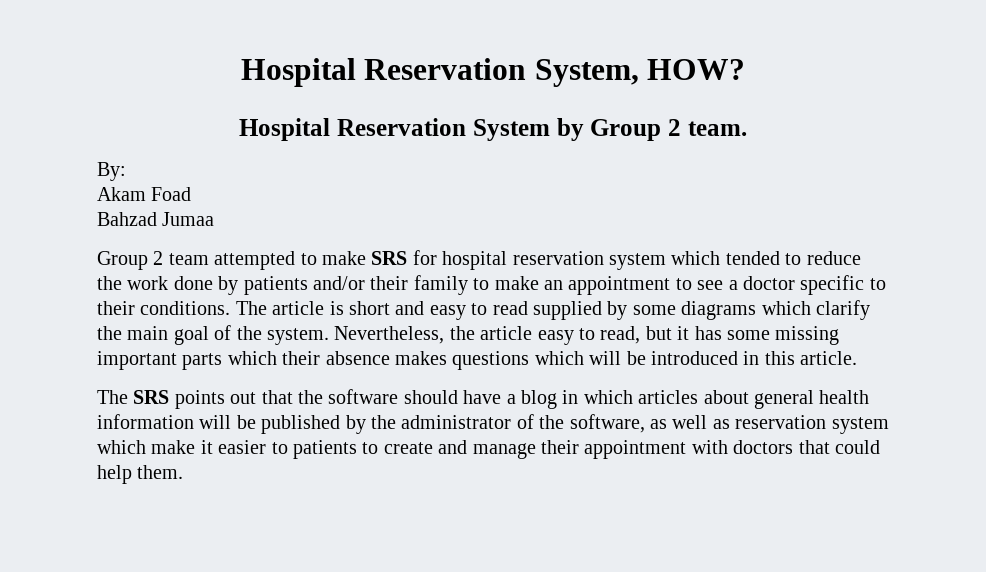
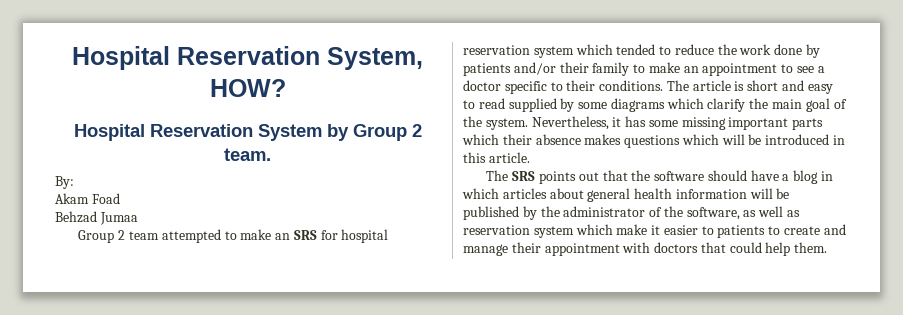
[97,212,157,226] Bahzad -> [55,211,97,223] Behzad
(366, 258) none -> [275,233,291,240] an
[449,326,672,345] the article easy to read, but -> (609, 123) none

